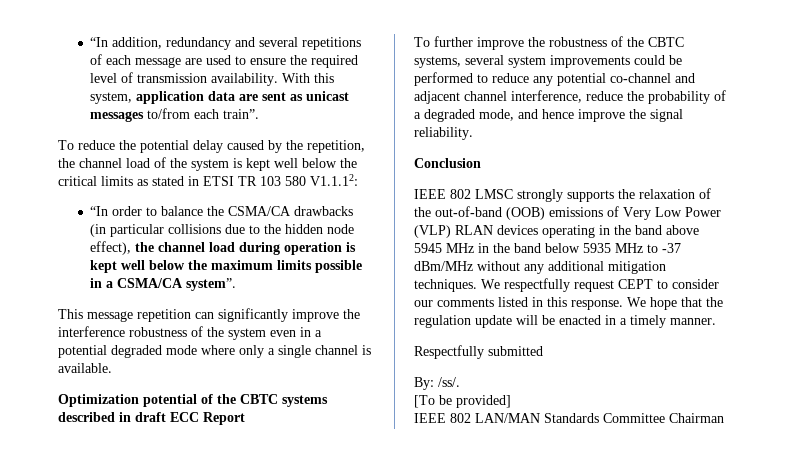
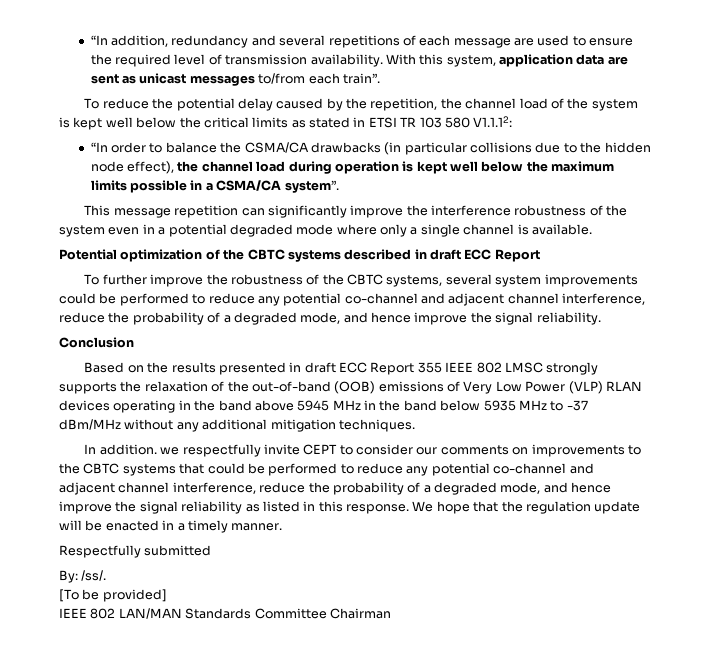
[58,394,197,407] Optimization potential -> [59,249,203,262] Potential optimization
(481, 163) none -> [84,362,442,375] Based on the results presented in draft ECC Report 355
[481,278,614,292] We respectfully request -> [84,444,300,457] // In addition. we respectfully invite
(494, 302) none -> [512,444,641,457] [59,463,594,476] [59,482,612,495] [59,501,260,514] on improvements to the CBTC systems that could be performed to reduce any potential co-channel and adjacent channel interference, reduce the probability of a degraded mode, and hence improve the signal reliability as

